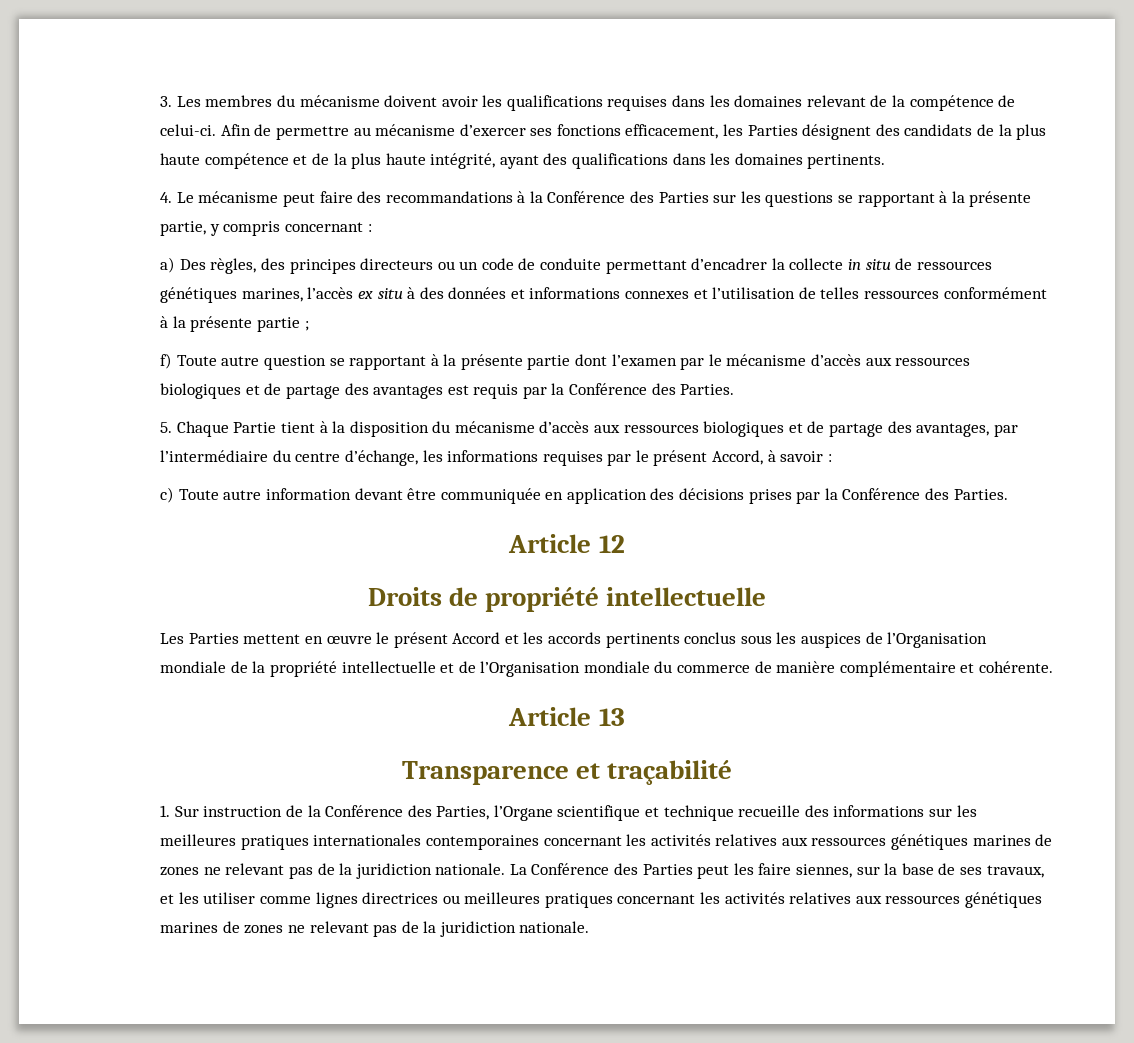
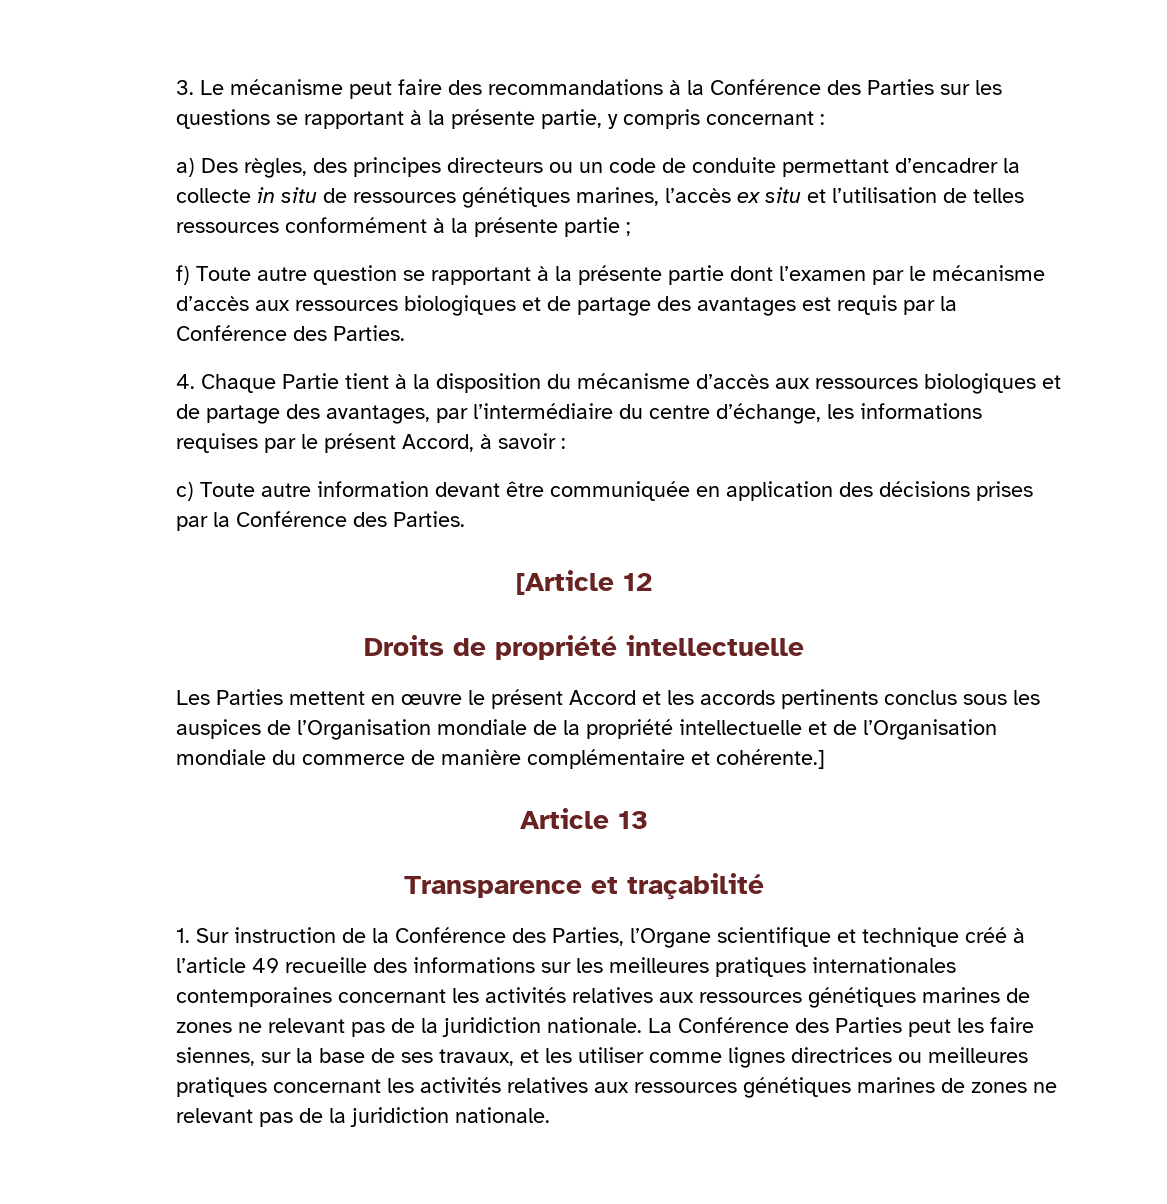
[176,95,1016,111] [160,124,1047,140] [160,153,886,169] [160,192,173,203] Les membres du mécanisme doivent avoir les qualifications requises dans les domaines relevant de la compétence de celui-ci. Afin de permettre au mécanisme d’exercer ses fonctions efficacement, les Parties désignent des candidats de la plus haute compétence et de la plus haute intégrité, ayant des qualifications dans les domaines pertinents. // 4. -> (194, 87) none
[407,287,690,299] à des données et informations connexes -> (801, 195) none
[160,422,173,433] 5. -> [175,374,195,389] 4.
[508,534,592,553] Article -> [515,570,614,595] [Article
[978,661,1053,673] cohérente. -> [715,749,825,769] cohérente.]
(734, 813) none -> [964,927,1025,943] [175,957,279,973] créé à l’article 49

